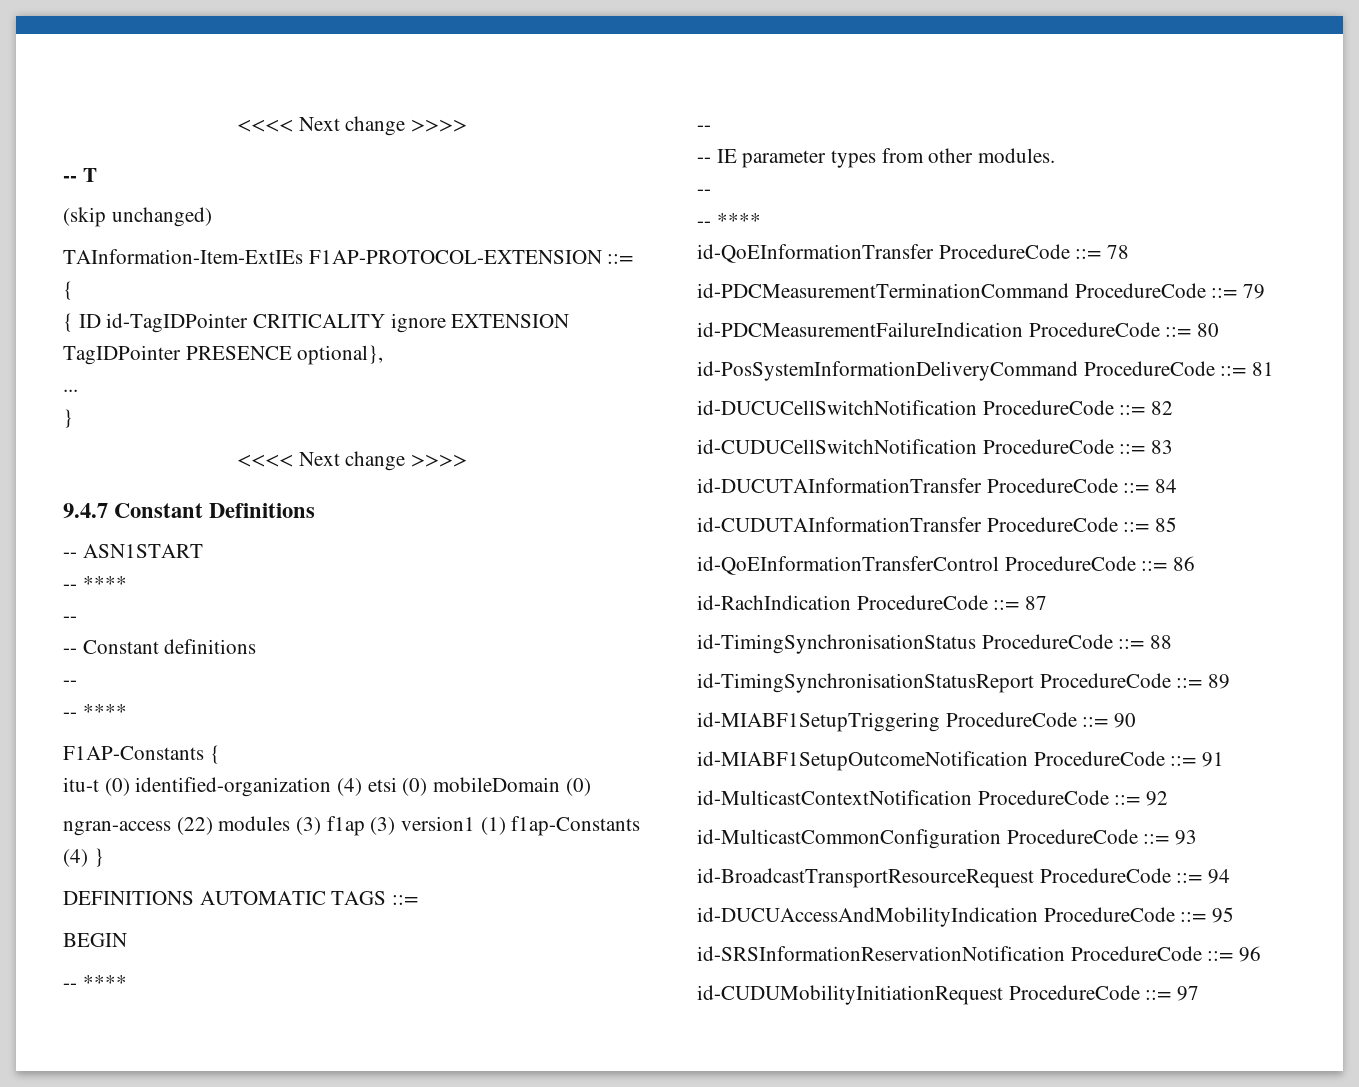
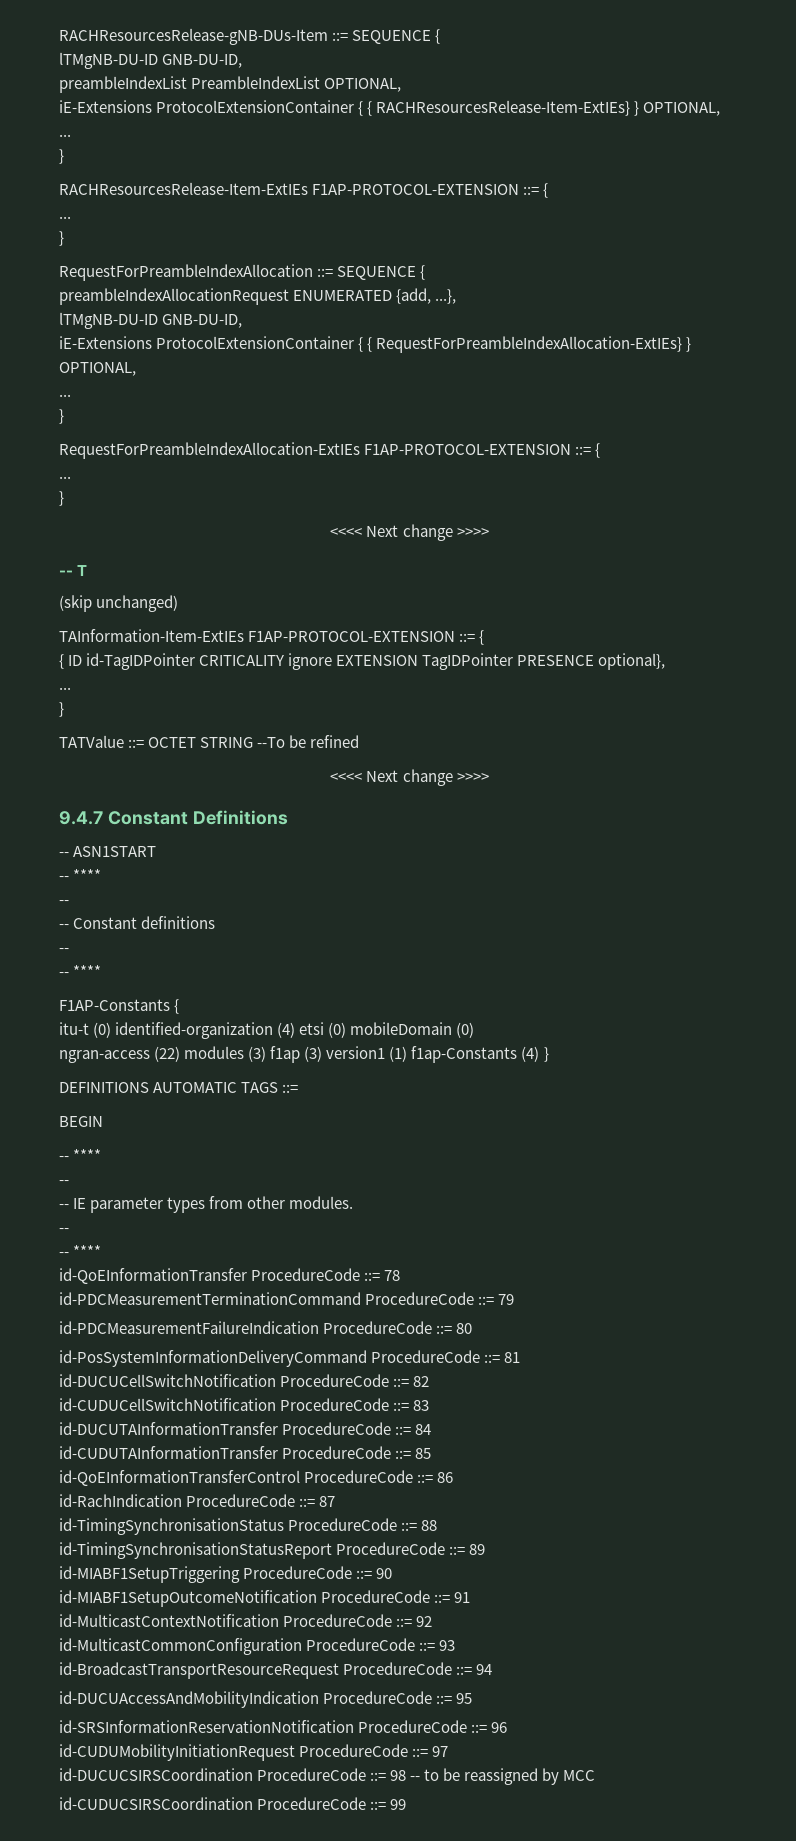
(236, 125) none -> [59,28,441,45] [59,52,243,69] [59,76,402,93] [59,100,721,116] [59,134,71,137] [59,149,64,164] [59,182,549,198] [59,216,71,219] [59,231,64,246] [59,264,426,281] [59,288,457,305] [59,312,243,329] [59,336,692,353] [59,362,136,376] [59,394,71,397] [59,409,64,424] [59,442,601,459] [59,476,71,479] [59,491,64,506] RACHResourcesRelease-gNB-DUs-Item ::= SEQUENCE { // lTMgNB-DU-ID GNB-DU-ID, // preambleIndexList PreambleIndexList OPTIONAL, // iE-Extensions ProtocolExtensionContainer { { RACHResourcesRelease-Item-ExtIEs} } OPTIONAL, // ... // } // RACHResourcesRelease-Item-ExtIEs F1AP-PROTOCOL-EXTENSION ::= { // ... // } // RequestForPreambleIndexAllocation ::= SEQUENCE { // preambleIndexAllocationRequest ENUMERATED {add, ...}, // lTMgNB-DU-ID GNB-DU-ID, // iE-Extensions ProtocolExtensionContainer { { RequestForPreambleIndexAllocation-ExtIEs} } OPTIONAL, // ... // } // RequestForPreambleIndexAllocation-ExtIEs F1AP-PROTOCOL-EXTENSION ::= { // ... // } //
(73, 418) none -> [59,735,360,748] // TATValue ::= OCTET STRING --To be refined
(1200, 993) none -> [59,1768,596,1785] [59,1797,407,1810] // id-DUCUCSIRSCoordination ProcedureCode ::= 98 -- to be reassigned by MCC // id-CUDUCSIRSCoordination ProcedureCode ::= 99

